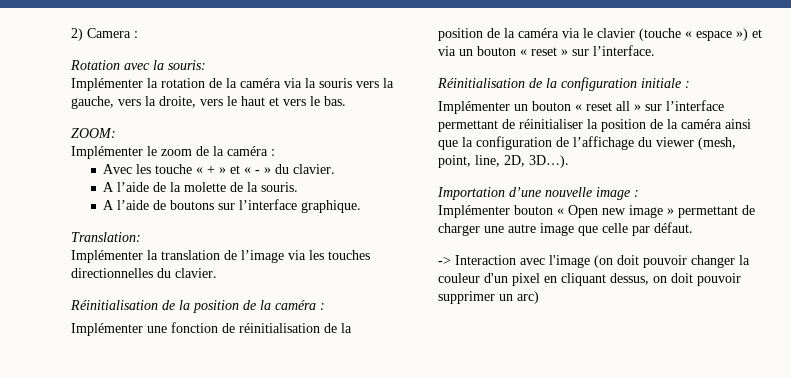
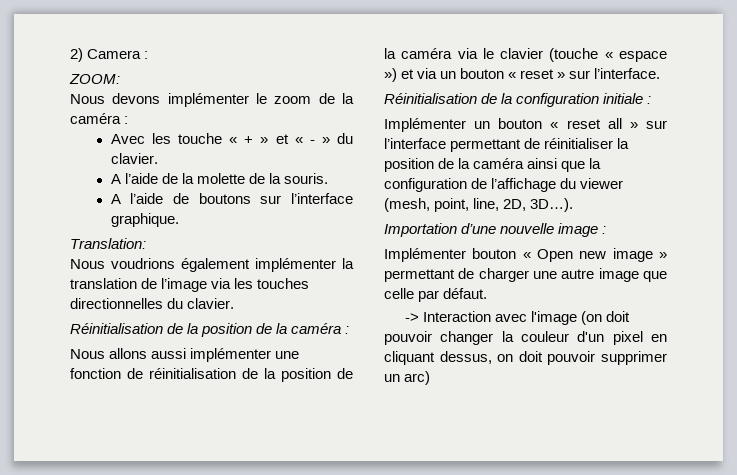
[70,60,206,70] [71,78,394,91] [71,96,346,109] [71,128,116,138] [71,146,143,159] Rotation avec la souris: // Implémenter la rotation de la caméra via la souris vers la gauche, vers la droite, vers le haut et vers le bas. // ZOOM: // Implémenter -> [69,74,120,84] [70,93,249,107] ZOOM: // Nous devons implémenter
[71,250,143,263] Implémenter -> [70,258,336,272] Nous voudrions également implémenter
[71,323,143,336] Implémenter -> [70,348,272,362] Nous allons aussi implémenter

